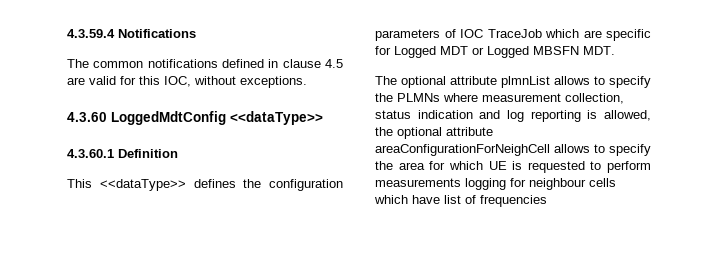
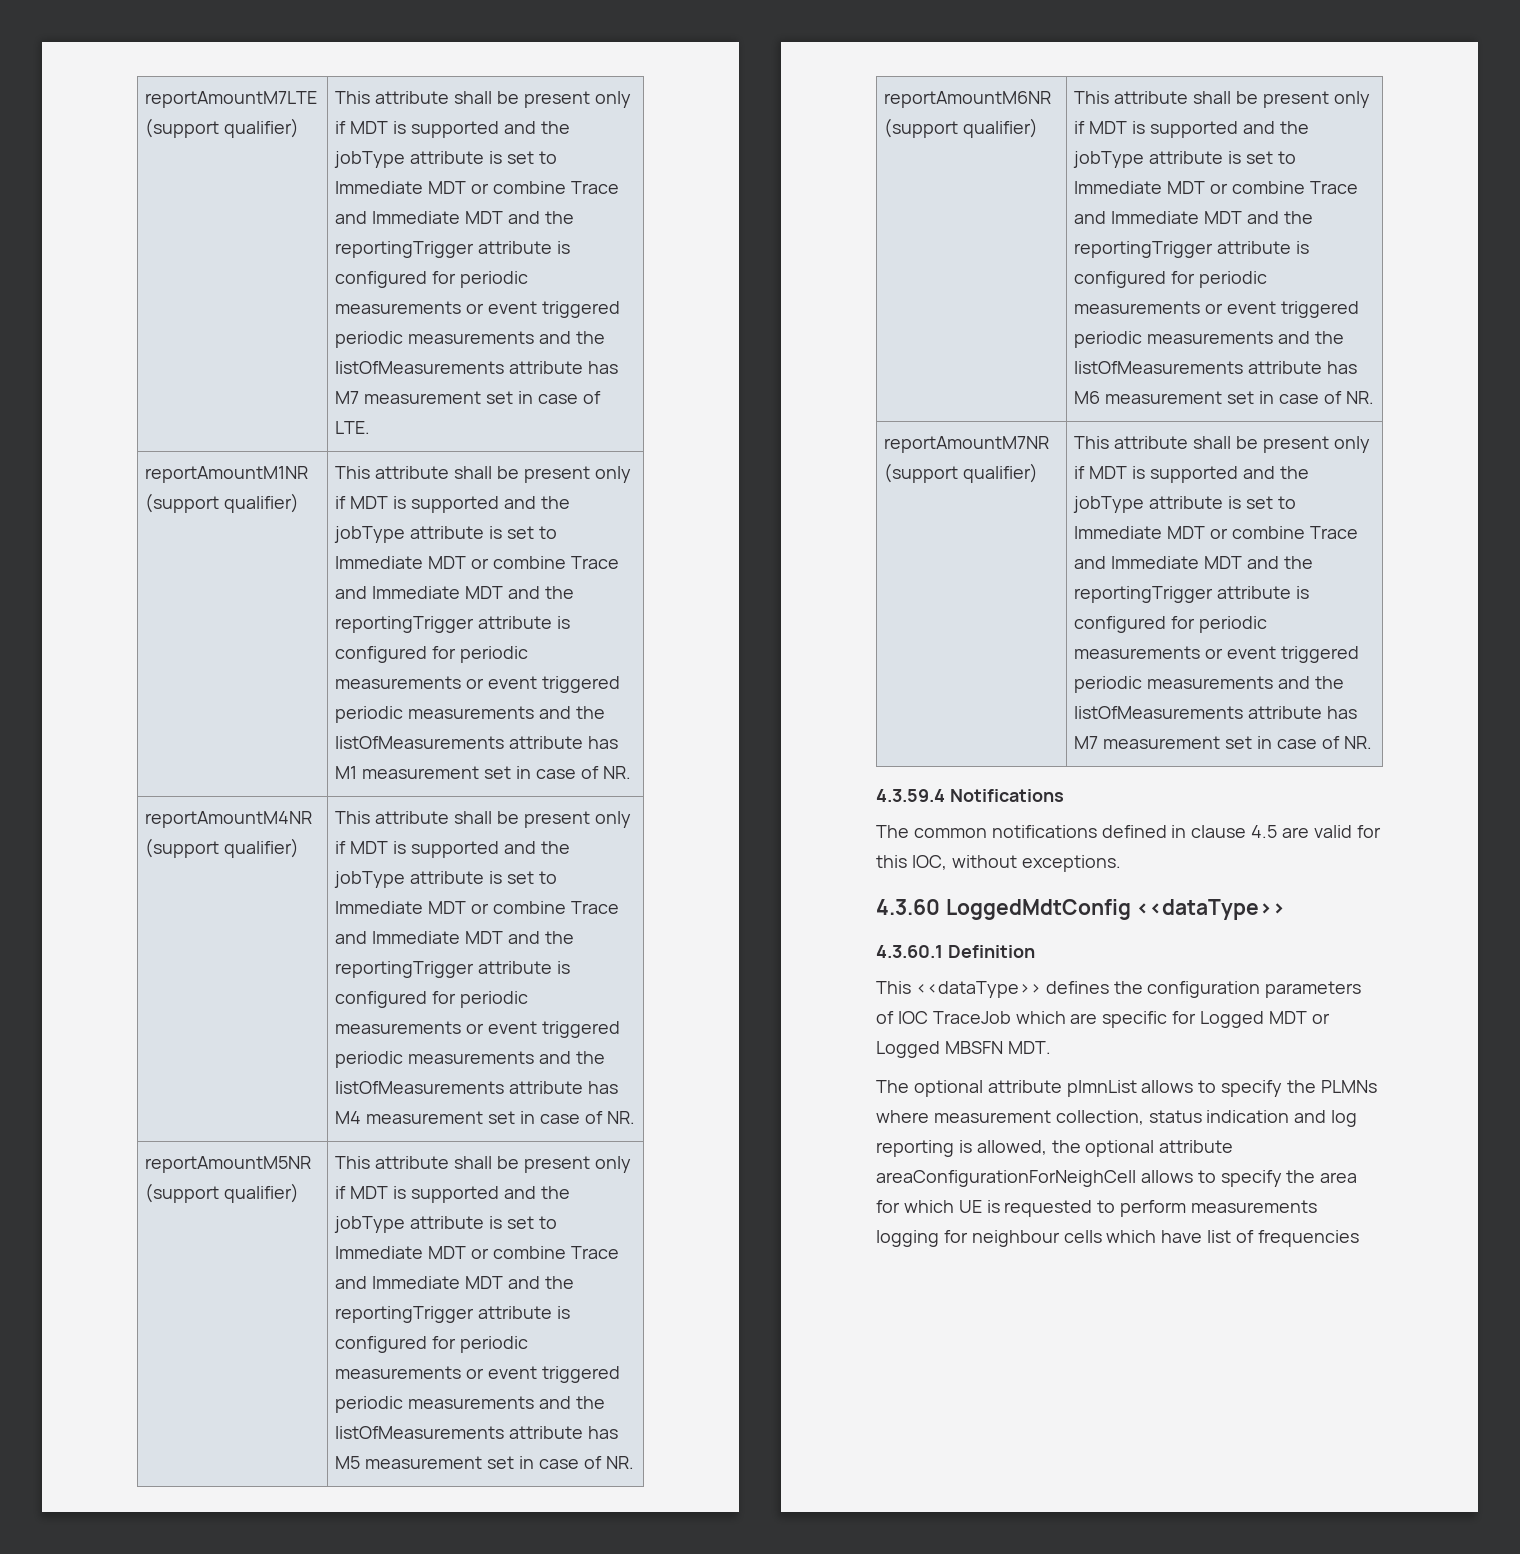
(67, 33) none -> [145,91,318,108] [145,118,300,138] [335,91,631,108] [335,121,570,138] [334,151,557,168] [335,181,619,194] [335,211,574,224] [335,241,571,258] [335,271,529,288] [335,301,621,318] [335,331,606,348] [335,361,619,374] [335,391,601,404] [335,421,371,434] [145,466,309,483] [145,493,300,513] [335,466,631,483] [335,496,570,513] [334,526,557,543] [335,556,619,569] [335,586,574,599] [335,616,571,633] [335,646,529,663] [335,676,621,693] [335,706,606,723] [335,736,619,749] [335,766,631,779] [145,811,313,828] [145,838,300,858] [335,811,631,828] [335,841,570,858] [334,871,557,888] [335,901,619,914] [335,931,574,944] [335,961,571,978] [335,991,529,1008] [335,1021,621,1038] [335,1051,606,1068] [335,1081,619,1094] [335,1111,635,1124] [145,1156,312,1173] [145,1183,300,1203] [335,1156,631,1173] [335,1186,570,1203] [334,1216,557,1233] [335,1246,619,1259] [335,1276,574,1289] [335,1306,571,1323] [335,1336,529,1353] [335,1366,621,1383] [335,1396,606,1413] [335,1426,619,1439] [335,1456,634,1469] [884,91,1052,108] [884,118,1039,138] [1074,91,1370,108] [1074,121,1309,138] [1073,151,1296,168] [1074,181,1358,194] [1074,211,1313,224] [1074,241,1310,258] [1074,271,1268,288] [1074,301,1360,318] [1074,331,1345,348] [1074,361,1358,374] [1074,391,1374,404] [884,436,1050,453] [884,463,1039,483] [1074,436,1370,453] [1074,466,1309,483] [1073,496,1296,513] [1074,526,1358,539] [1074,556,1313,569] [1074,586,1310,603] [1074,616,1268,633] [1074,646,1360,663] [1074,676,1345,693] [1074,706,1358,719] [1074,736,1372,749] reportAmountM7LTE (support qualifier) | This attribute shall be present only if MDT is supported and the jobType attribute is set to Immediate MDT or combine Trace and Immediate MDT and the reportingTrigger attribute is configured for periodic measurements or event triggered periodic measurements and the listOfMeasurements attribute has M7 measurement set in case of LTE. // reportAmountM1NR (support qualifier) | This attribute shall be present only if MDT is supported and the jobType attribute is set to Immediate MDT or combine Trace and Immediate MDT and the reportingTrigger attribute is configured for periodic measurements or event triggered periodic measurements and the listOfMeasurements attribute has M1 measurement set in case of NR. // reportAmountM4NR (support qualifier) | This attribute shall be present only if MDT is supported and the jobType attribute is set to Immediate MDT or combine Trace and Immediate MDT and the reportingTrigger attribute is configured for periodic measurements or event triggered periodic measurements and the listOfMeasurements attribute has M4 measurement set in case of NR. // reportAmountM5NR (support qualifier) | This attribute shall be present only if MDT is supported and the jobType attribute is set to Immediate MDT or combine Trace and Immediate MDT and the reportingTrigger attribute is configured for periodic measurements or event triggered periodic measurements and the listOfMeasurements attribute has M5 measurement set in case of NR. // reportAmountM6NR (support qualifier) | This attribute shall be present only if MDT is supported and the jobType attribute is set to Immediate MDT or combine Trace and Immediate MDT and the reportingTrigger attribute is configured for periodic measurements or event triggered periodic measurements and the listOfMeasurements attribute has M6 measurement set in case of NR. // reportAmountM7NR (support qualifier) | This attribute shall be present only if MDT is supported and the jobType attribute is set to Immediate MDT or combine Trace and Immediate MDT and the reportingTrigger attribute is configured for periodic measurements or event triggered periodic measurements and the listOfMeasurements attribute has M7 measurement set in case of NR. //

